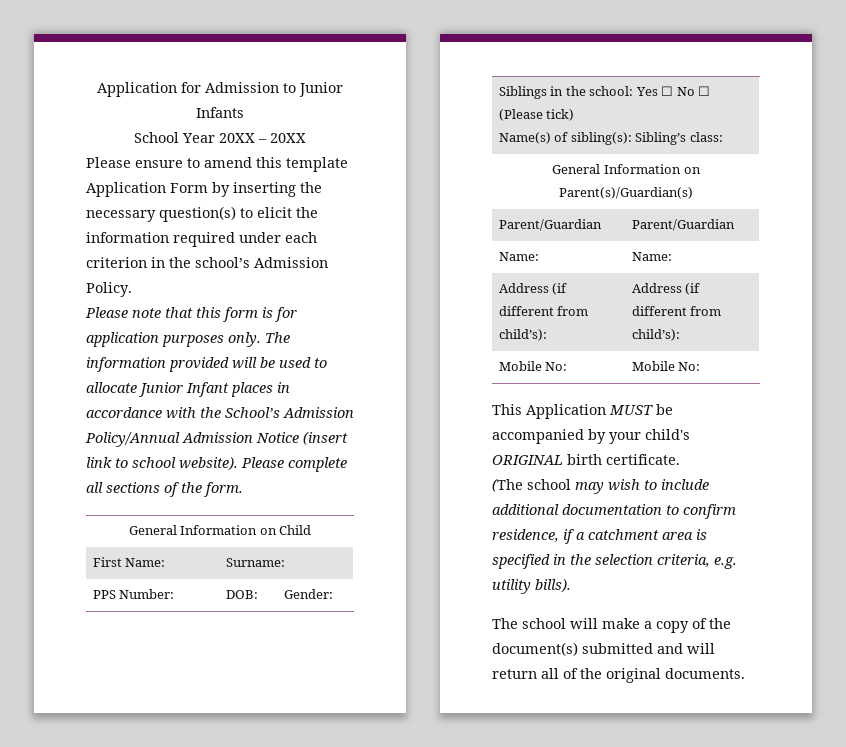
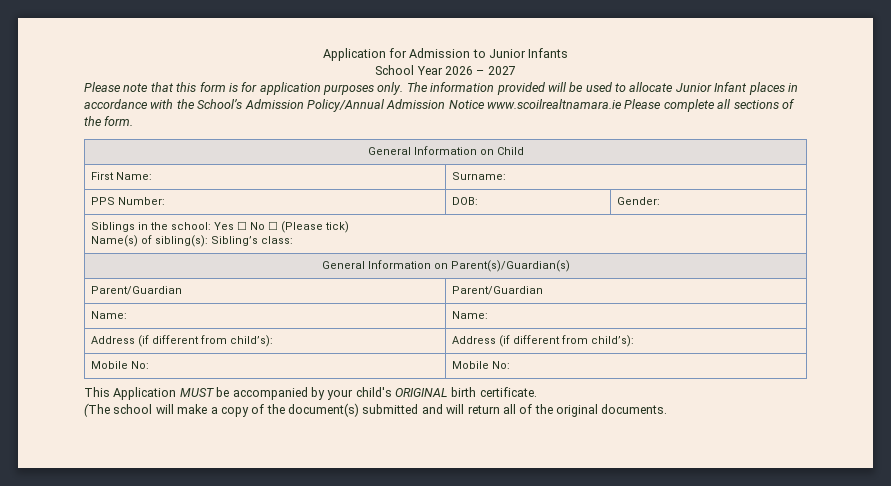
[219,133,306,143] [86,157,348,172] [86,182,322,197] [86,206,318,222] [86,232,317,247] [86,257,328,268] [86,282,132,297] 20XX – 20XX // Please ensure to amend this template Application Form by inserting the necessary question(s) to elicit the information required under each criterion in the school’s Admission Policy. -> [445,66,516,75] 2026 – 2027
[303,431,348,445] [86,457,238,470] (insert link to school website). -> [487,99,622,109] www.scoilrealtnamara.ie
[575,479,709,494] [492,504,736,519] [492,529,707,544] [492,554,737,569] [492,579,571,594] [492,618,566,629] may wish to include additional documentation to confirm residence, if a catchment area is specified in the selection criteria, e.g. utility bills). // The school -> (153, 409) none

